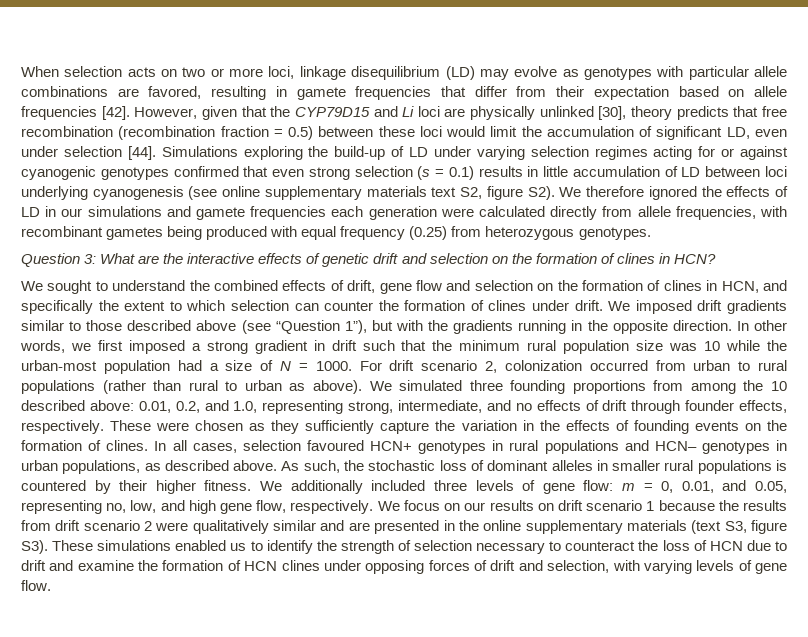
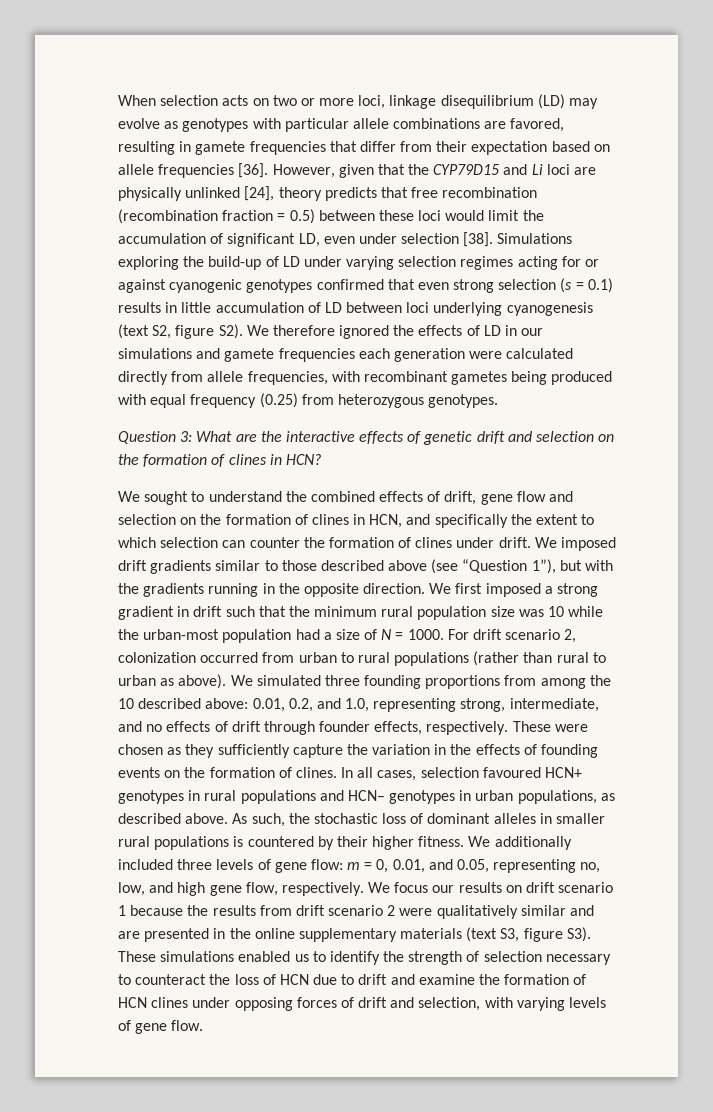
[101,106,130,120] [42]. -> [238,163,269,178] [36].
[598,106,627,120] [30], -> [244,186,275,201] [24],
[127,146,156,160] [44]. -> [463,232,494,247] [38].
[188,186,457,200] (see online supplementary materials text -> [118,324,149,339] (text
[736,320,787,331] [20,340,91,353] In other words, we -> [429,583,452,594] We
[444,503,461,511] on -> (429, 887) none

